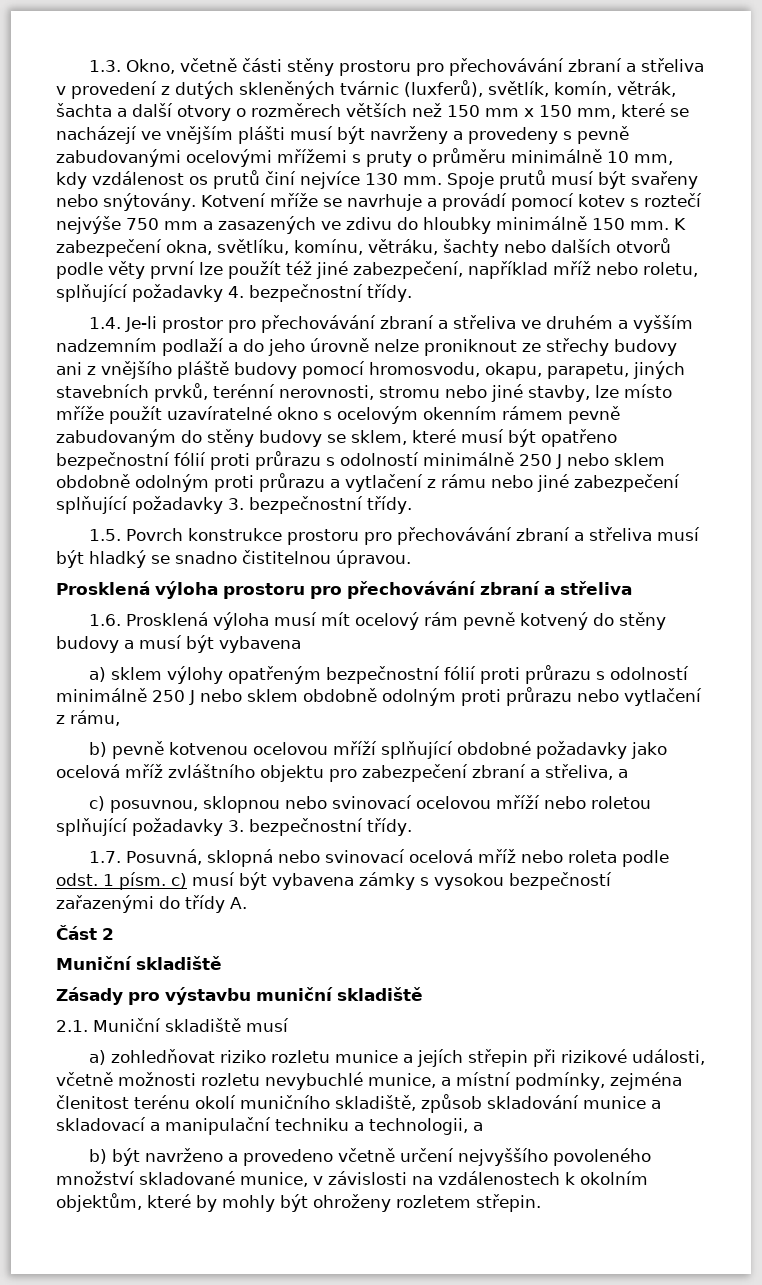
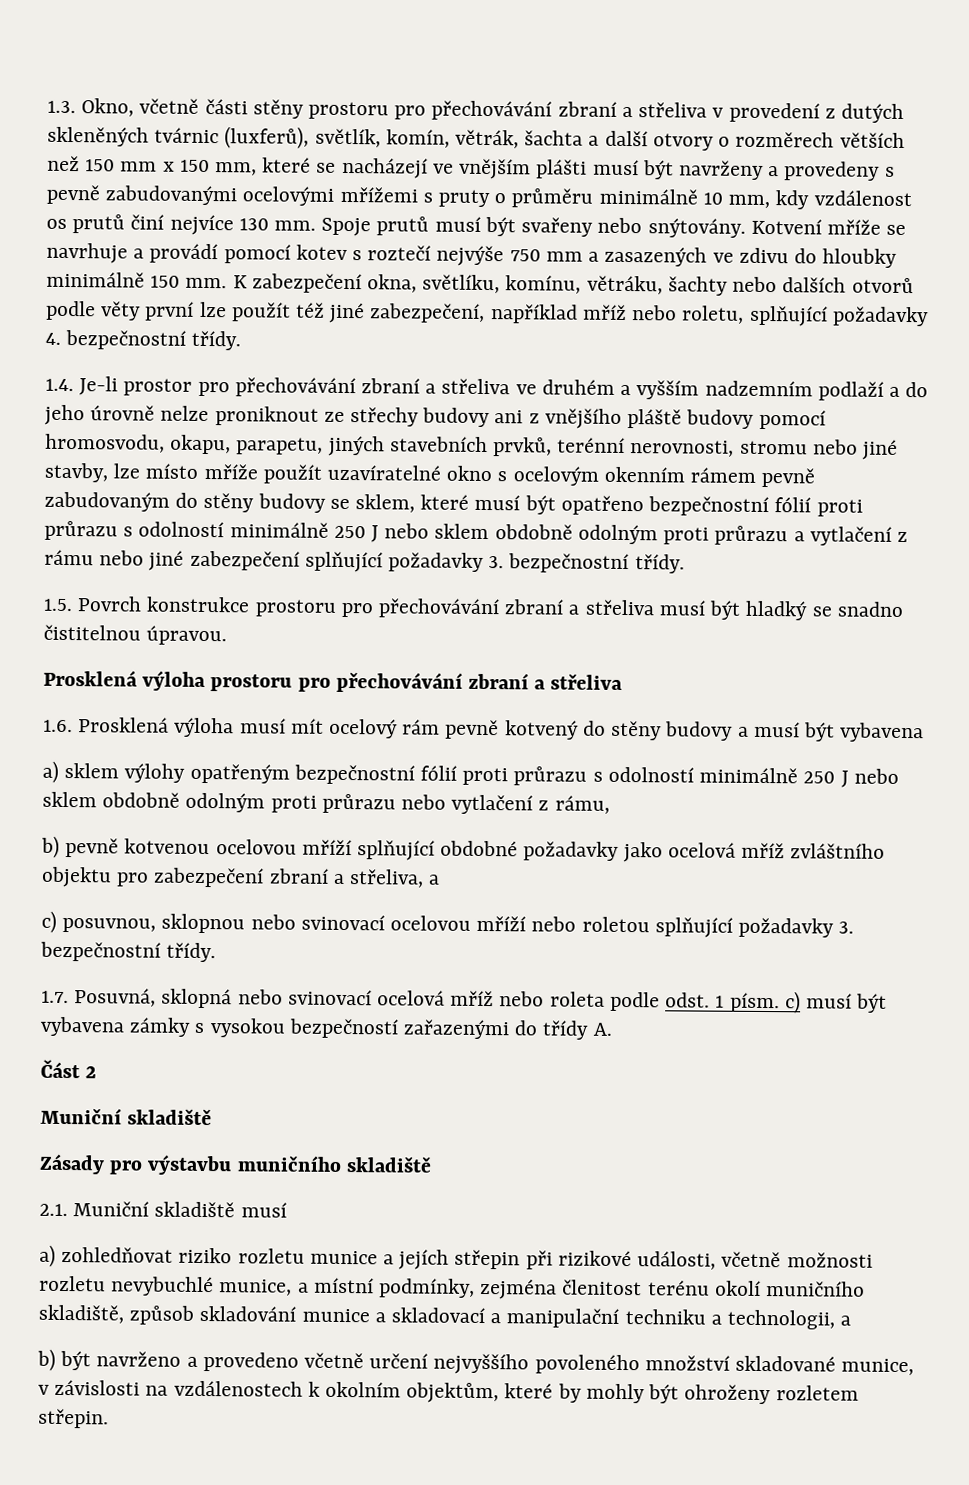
[256,987,333,1001] muniční -> [236,1155,342,1172] muničního

